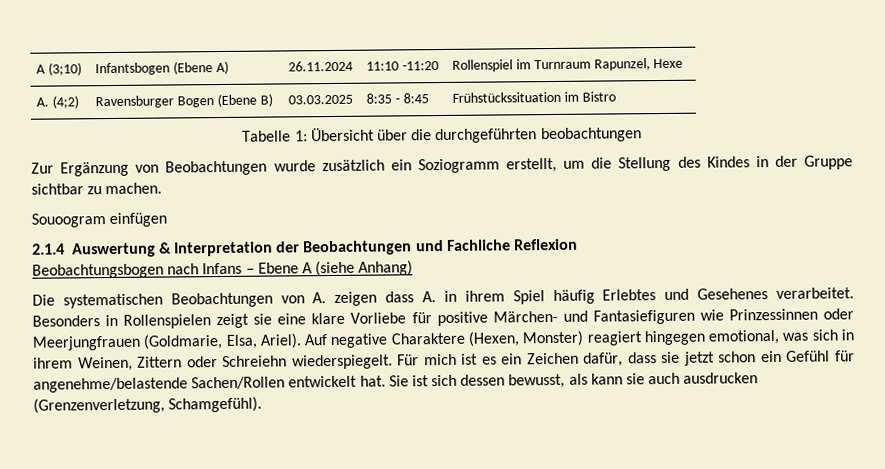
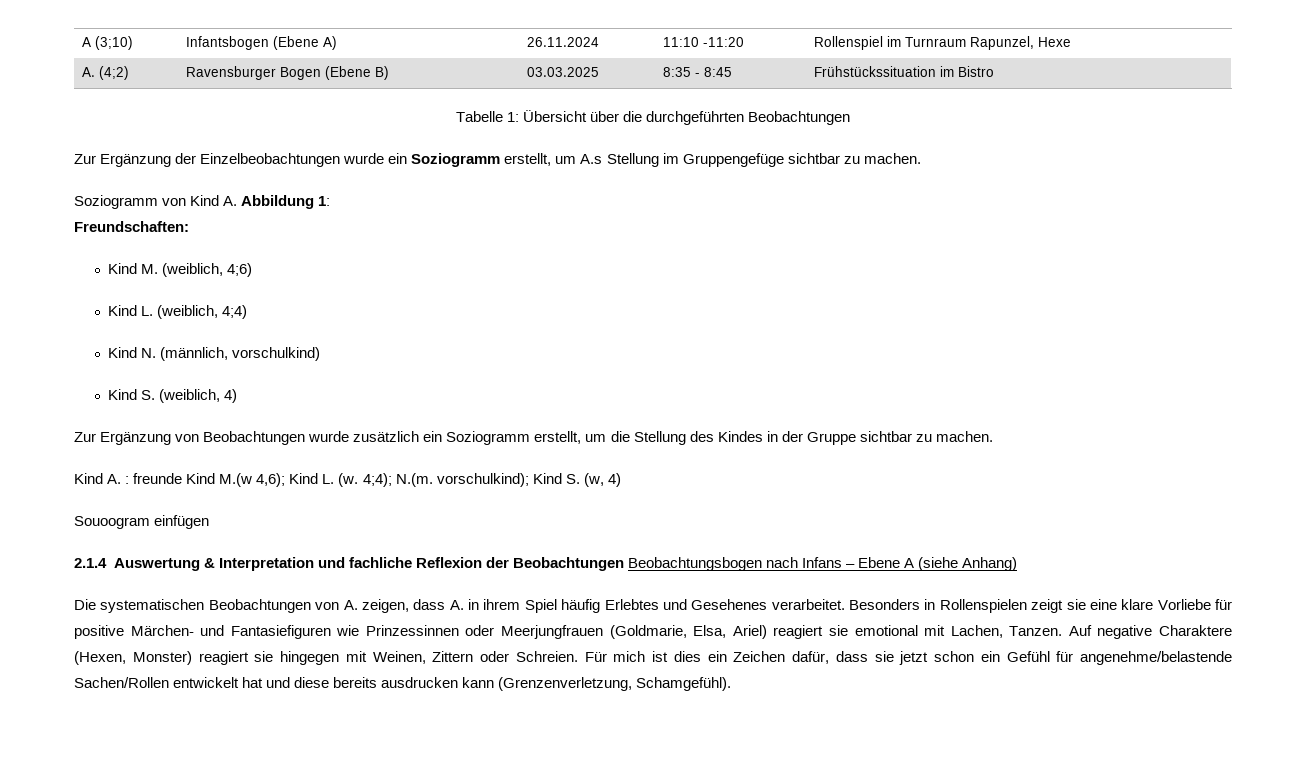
[540,127,642,143] beobachtungen -> [748,111,851,125] [74,153,921,167] [74,195,331,209] [74,221,189,232] [108,263,253,277] [108,305,248,319] [108,347,321,361] [108,389,238,403] Beobachtungen // Zur Ergänzung der Einzelbeobachtungen wurde ein Soziogramm erstellt, um A.s Stellung im Gruppengefüge sichtbar zu machen. // Soziogramm von Kind A. Abbildung 1: // Freundschaften: // Kind M. (weiblich, 4;6) // Kind L. (weiblich, 4;4) // Kind N. (männlich, vorschulkind) // Kind S. (weiblich, 4)
(163, 188) none -> [74,473,621,487] // Kind A. : freunde Kind M.(w 4,6); Kind L. (w. 4;4); N.(m. vorschulkind); Kind S. (w, 4)
[276,238,579,256] der Beobachtungen und Fachliche Reflexion // -> [317,557,624,571] und fachliche Reflexion der Beobachtungen
[334,291,378,306] zeigen -> [361,599,409,613] zeigen,
[259,333,302,349] Ariel). -> [732,625,1063,639] Ariel) reagiert sie emotional mit Lachen, Tanzen.
[643,329,855,346] [33,357,73,369] hingegen emotional, was sich in ihrem -> [254,651,367,665] sie hingegen mit
[222,354,393,370] Schreiehn wiederspiegelt. -> [515,651,578,662] Schreien.
[481,356,497,365] es -> [673,651,701,662] dies
[359,372,759,389] hat. Sie ist sich dessen bewusst, als kann sie auch ausdrucken -> [242,677,495,688] hat und diese bereits ausdrucken kann

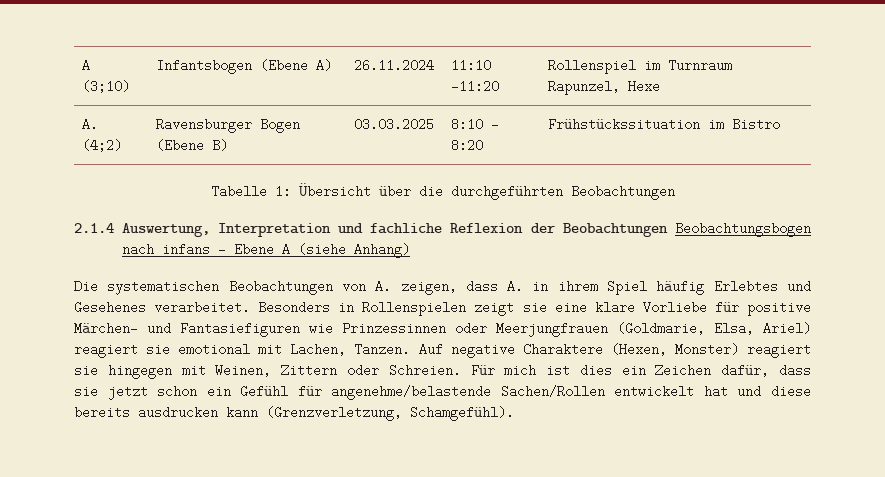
[662,67,732,77] 8:35 - 8:45 -> [450,118,499,131] [450,139,483,152] 8:10 – 8:20
[74,153,921,167] [74,195,331,209] [74,221,189,232] [108,263,253,277] [108,305,248,319] [108,347,321,361] [108,389,238,403] [74,431,993,445] [74,473,621,487] [74,515,210,529] // Zur Ergänzung der Einzelbeobachtungen wurde ein Soziogramm erstellt, um A.s Stellung im Gruppengefüge sichtbar zu machen. // Soziogramm von Kind A. Abbildung 1: // Freundschaften: // Kind M. (weiblich, 4;6) // Kind L. (weiblich, 4;4) // Kind N. (männlich, vorschulkind) // Kind S. (weiblich, 4) // Zur Ergänzung von Beobachtungen wurde zusätzlich ein Soziogramm erstellt, um die Stellung des Kindes in der Gruppe sichtbar zu machen. // Kind A. : freunde Kind M.(w 4,6); Kind L. (w. 4;4); N.(m. vorschulkind); Kind S. (w, 4) // Souoogram einfügen -> (675, 192) none
[113,558,215,571] Auswertung & -> [121,223,210,237] Auswertung,
[802,557,842,568] Infans -> [161,243,210,256] infans
[498,677,633,691] (Grenzenverletzung, -> [266,406,402,421] (Grenzverletzung,

